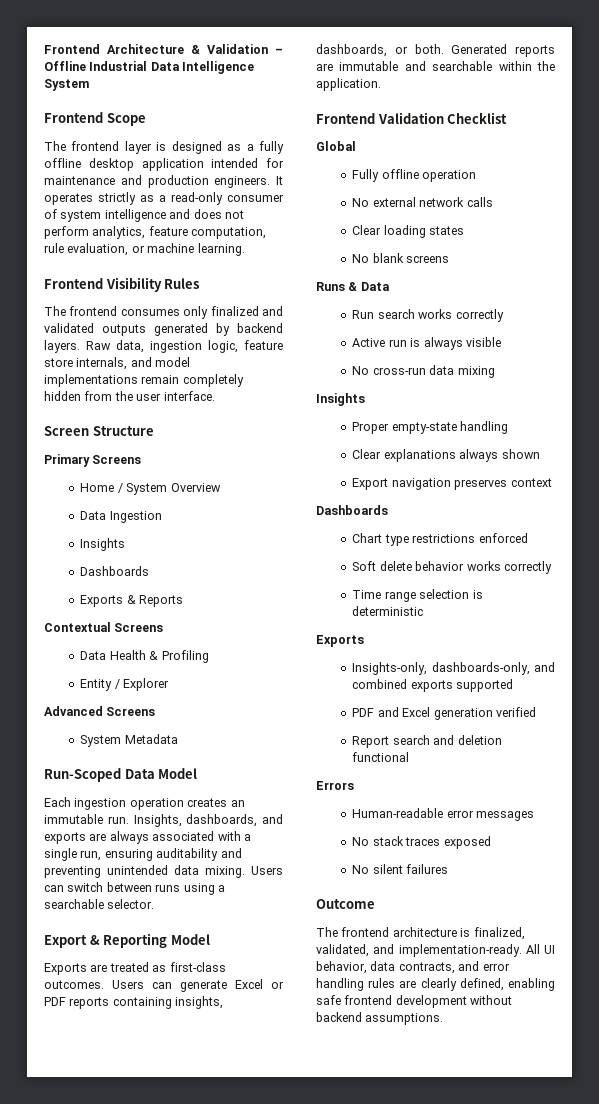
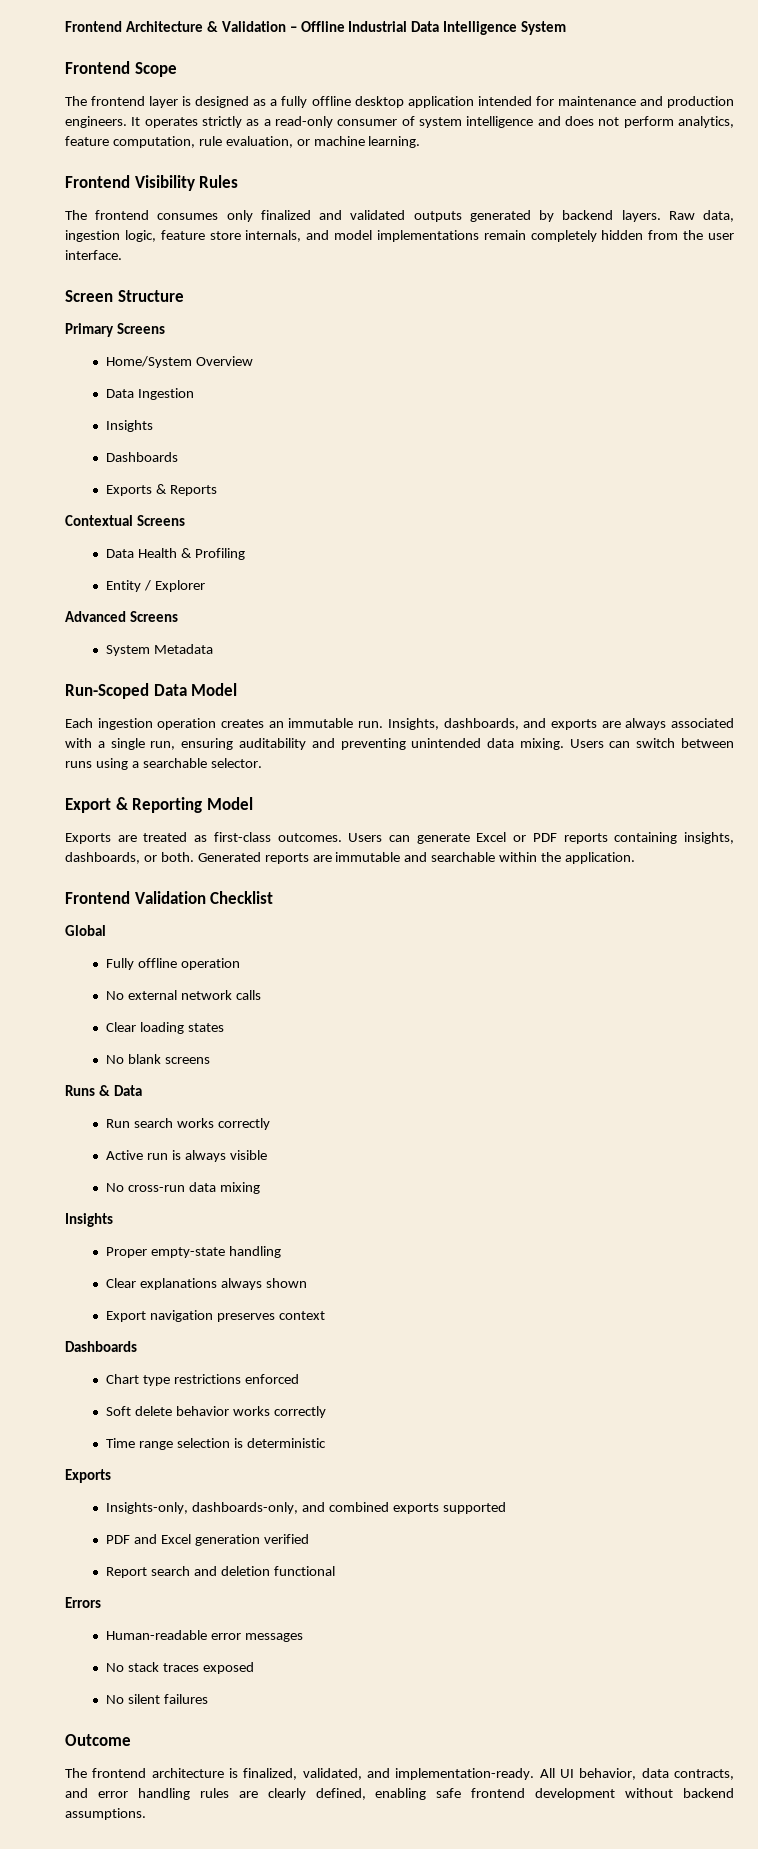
[80,483,168,495] Home / System -> [105,356,192,368] Home/System

